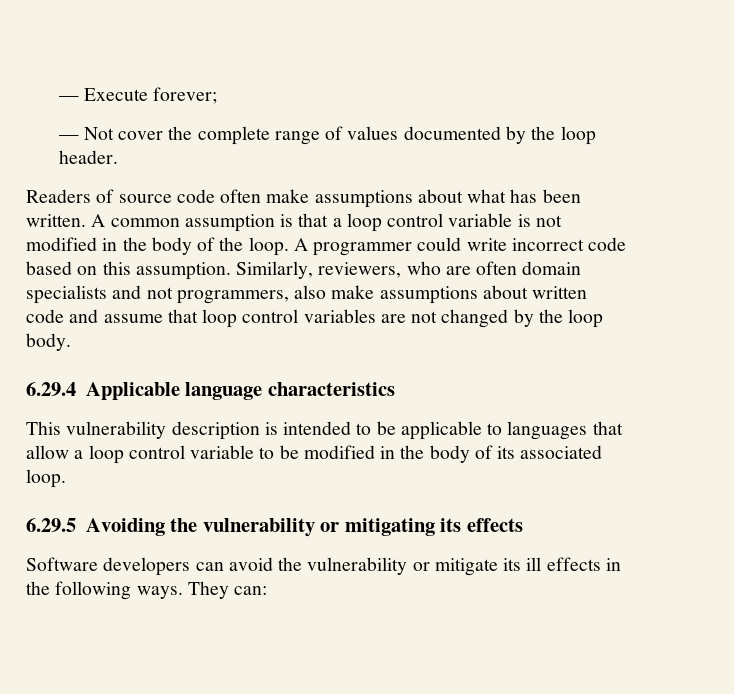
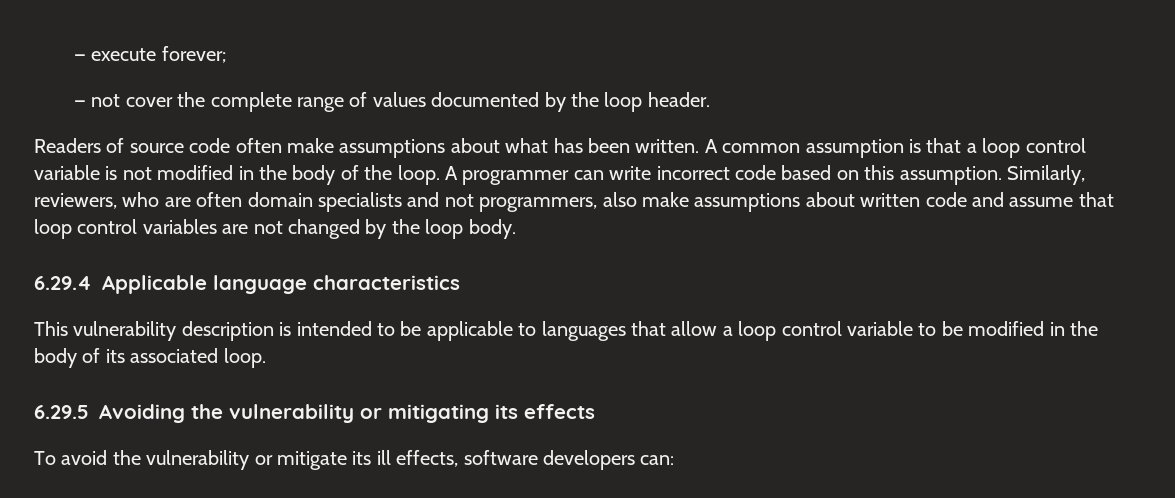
[58,88,148,101] — Execute -> [73,48,157,61] — execute
[83,127,114,140] Not -> [91,94,121,107] not
[417,237,462,251] could -> [573,170,604,180] can
[26,557,224,576] Software developers can -> [34,451,56,465] To
[546,557,621,571] [26,581,229,600] effects in the following ways. They -> [396,450,635,470] effects, software developers

